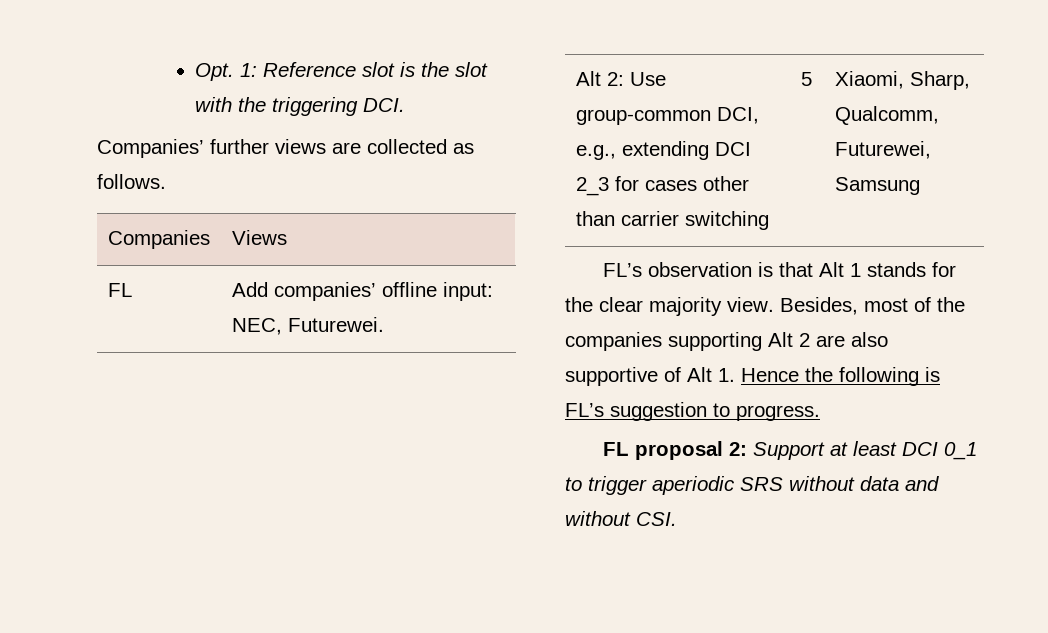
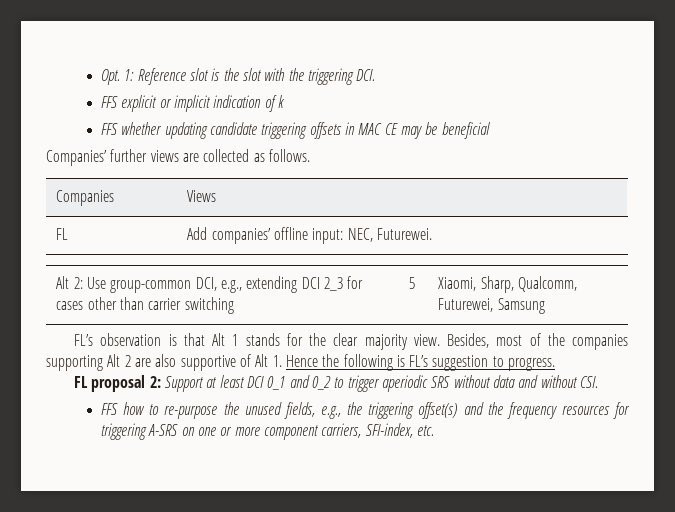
(405, 105) none -> [101,95,286,112] [101,122,490,139] // FFS explicit or implicit indication of k // FFS whether updating candidate triggering offsets in MAC CE may be beneficial
(977, 451) none -> [289,375,331,390] and 0_2
(677, 519) none -> [101,402,630,419] [101,423,434,440] // FFS how to re-purpose the unused fields, e.g., the triggering offset(s) and the frequency resources for triggering A-SRS on one or more component carriers, SFI-index, etc.

